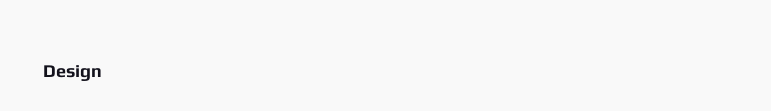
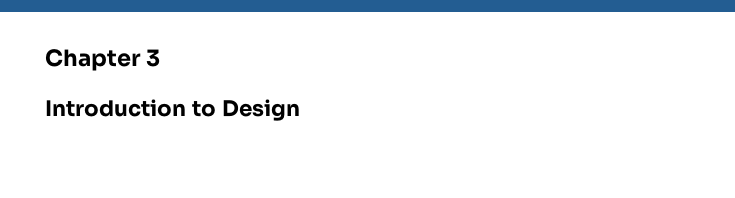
(43, 73) none -> [45,49,161,71] [45,99,216,117] Chapter 3 // Introduction to

